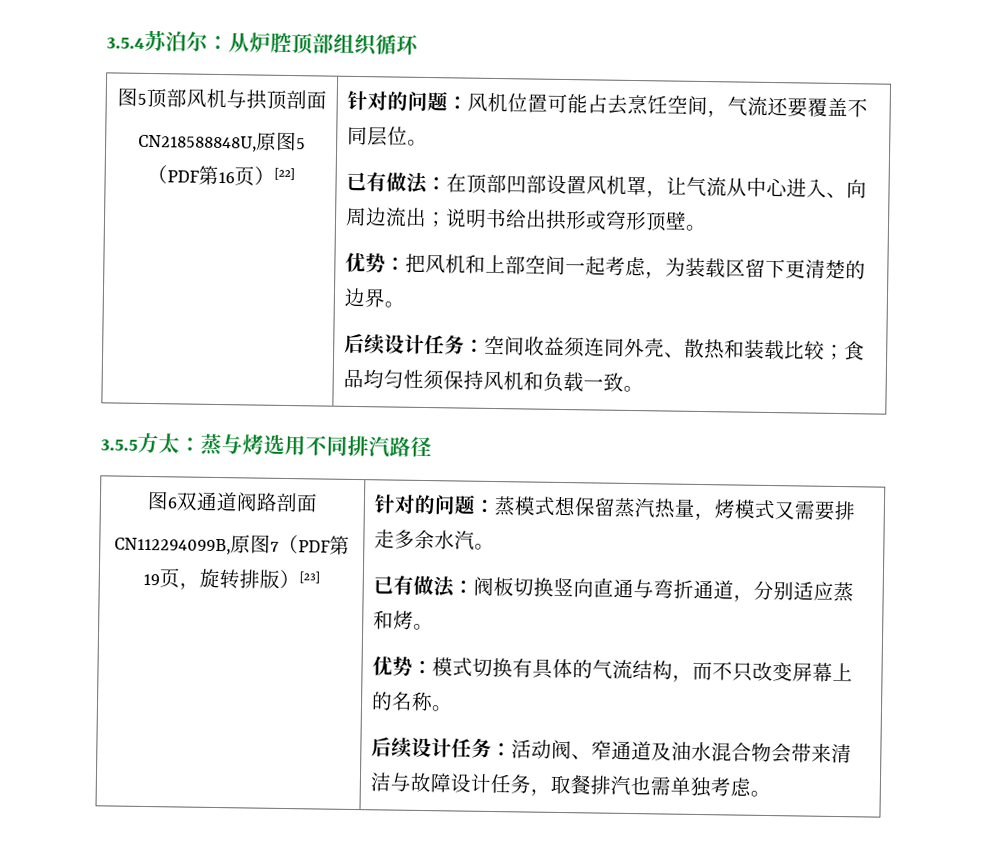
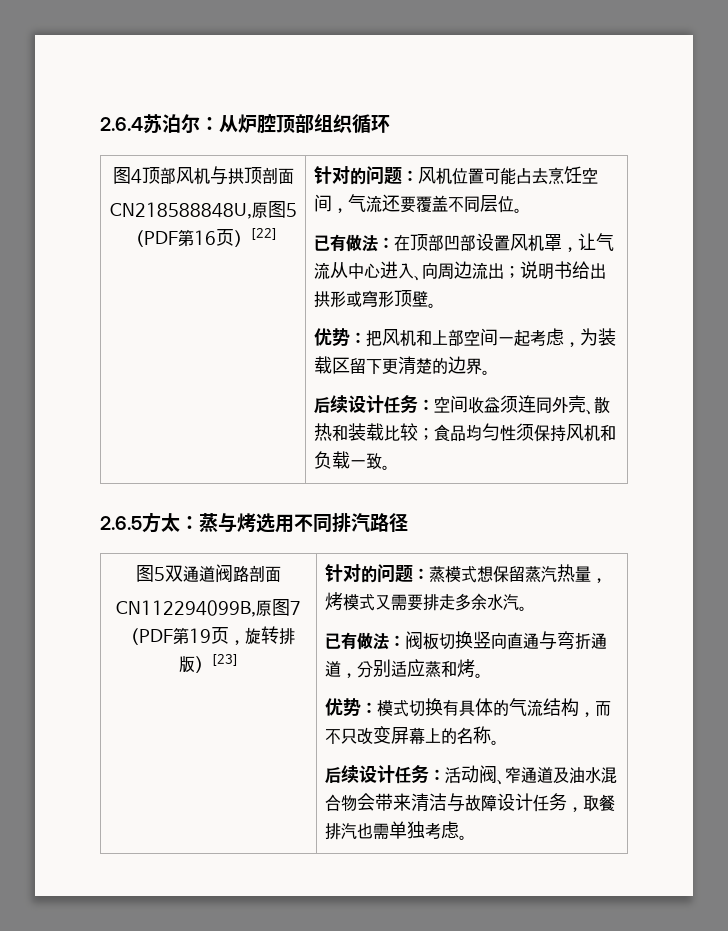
[106,37,145,49] 3.5.4 -> [100,117,143,131] 2.6.4
[136,93,147,105] 5 -> [130,169,142,184] 4
[100,439,138,451] 3.5.5 -> [100,516,142,530] 2.6.5
[167,497,177,509] 6 -> [154,567,165,581] 5

